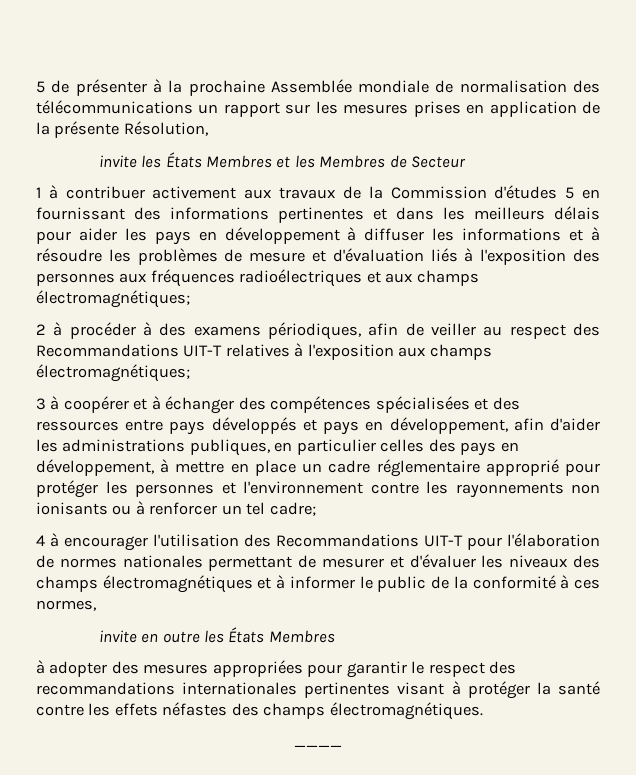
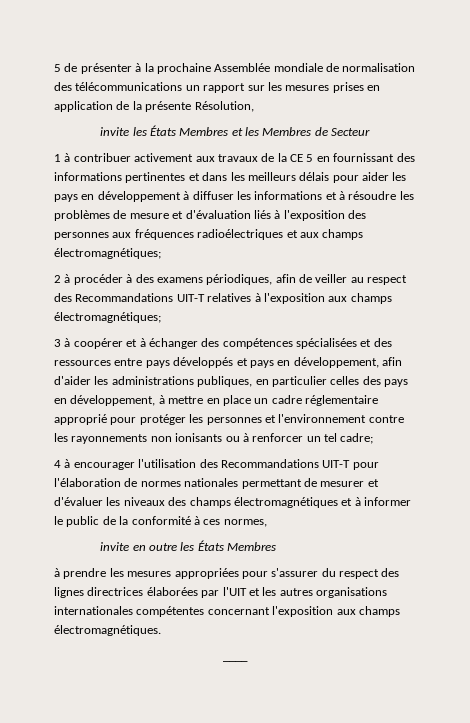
[390,185,558,199] Commission d'études -> [290,154,303,162] CE
[49,661,139,677] adopter des -> [63,568,124,579] prendre les
[346,661,517,678] [36,681,600,699] [36,702,259,716] garantir le respect des recommandations internationales pertinentes visant à protéger la santé contre les effets néfastes des -> [271,568,400,579] [54,587,387,598] [54,606,356,617] s'assurer du respect des lignes directrices élaborées par l'UIT et les autres organisations internationales compétentes concernant l'exposition aux

